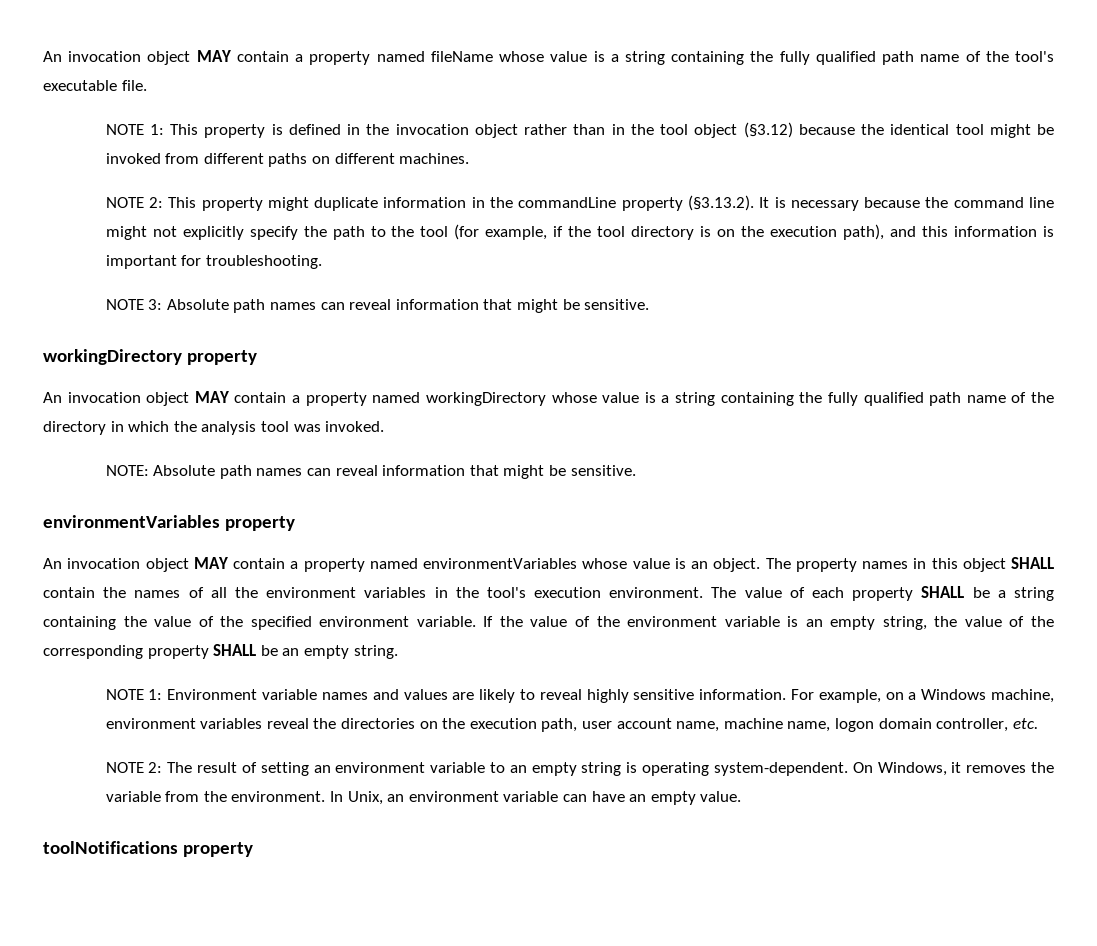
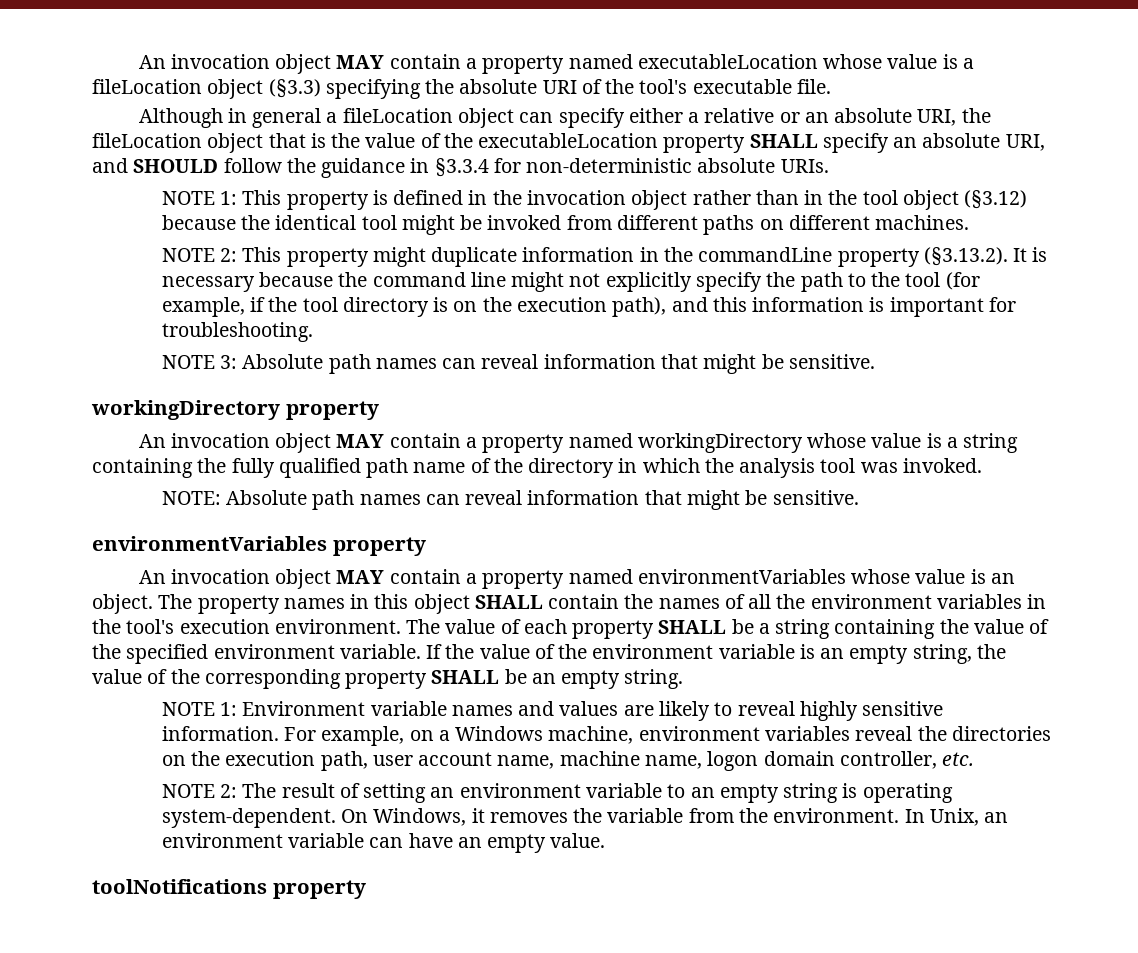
[43,50,960,65] An invocation object MAY contain a property named fileName whose value is a string containing the fully qualified path name -> [138,54,974,74] [92,79,577,99] An invocation object MAY contain a property named executableLocation whose value is a fileLocation object (§3.3) specifying the absolute URI
(147, 85) none -> [138,108,991,128] [92,133,1045,153] [92,158,829,178] // Although in general a fileLocation object can specify either a relative or an absolute URI, the fileLocation object that is the value of the executableLocation property SHALL specify an absolute URI, and SHOULD follow the guidance in §3.3.4 for non-deterministic absolute URIs.

